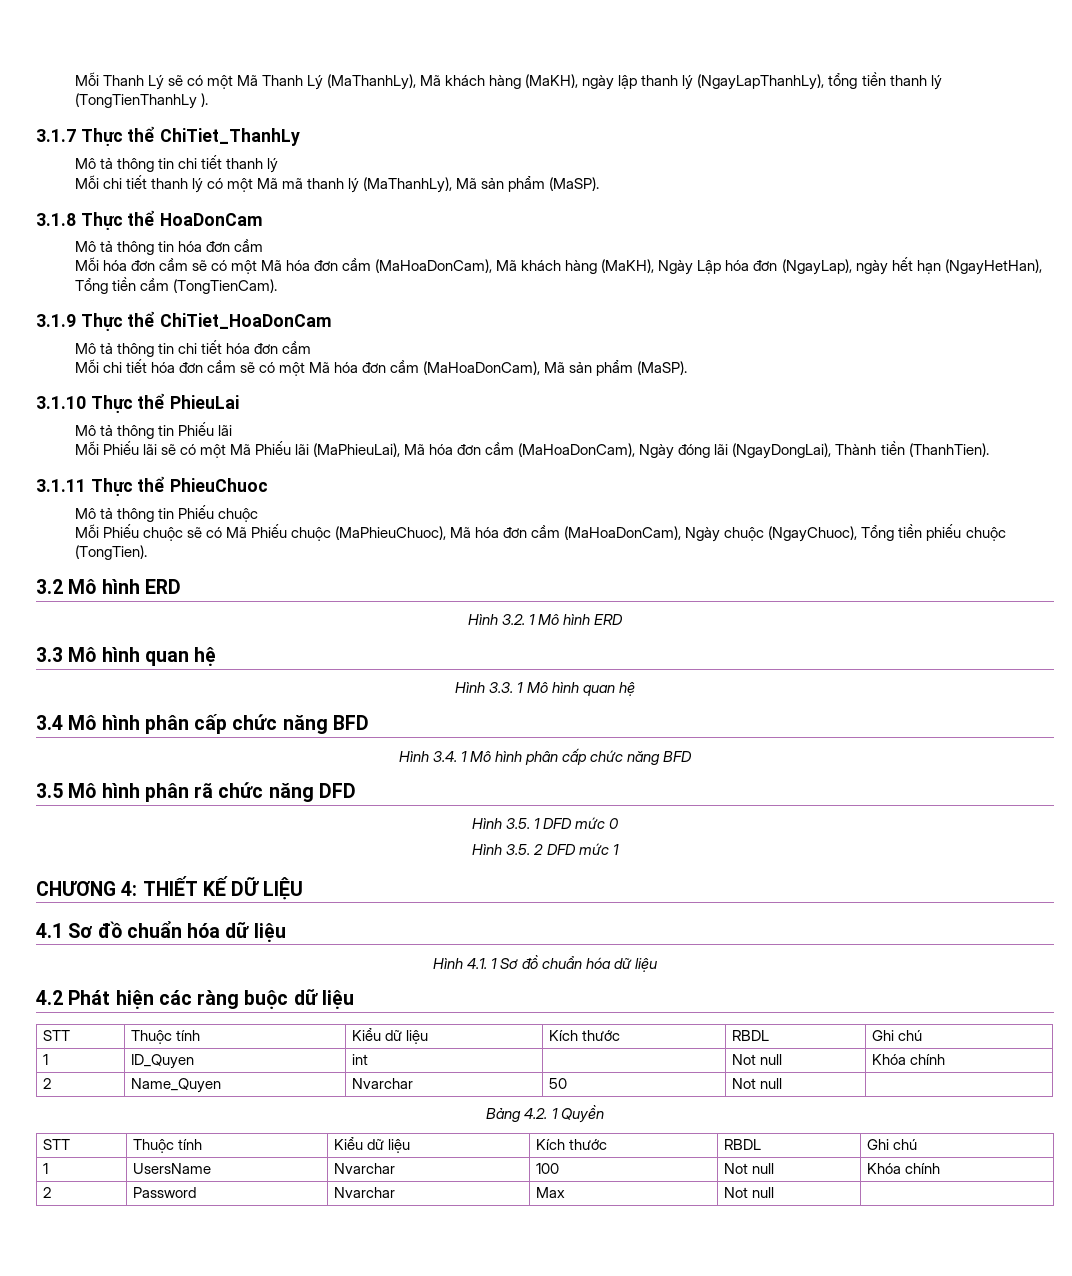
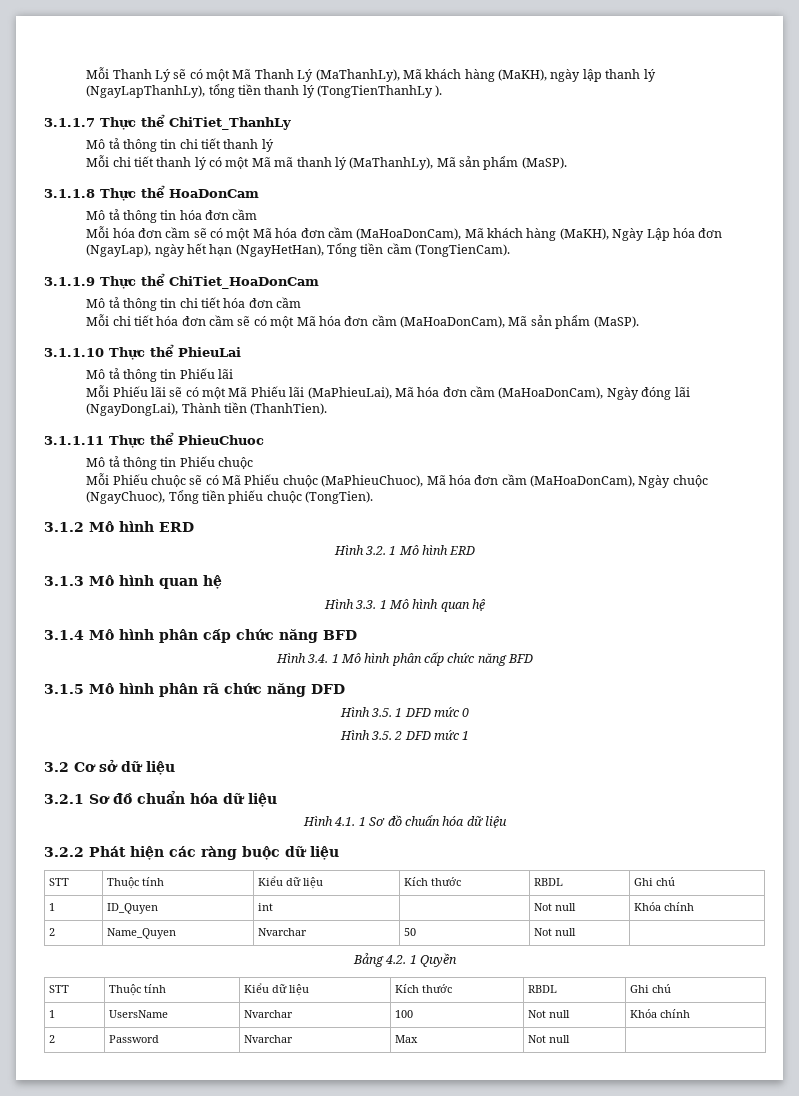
[36,129,76,142] 3.1.7 -> [44,118,95,127] 3.1.1.7
[36,213,76,226] 3.1.8 -> [44,189,95,198] 3.1.1.8
[36,314,76,327] 3.1.9 -> [44,277,95,286] 3.1.1.9
[36,396,86,409] 3.1.10 -> [44,348,104,357] 3.1.1.10
[36,479,86,492] 3.1.11 -> [44,436,104,445] 3.1.1.11
[36,579,63,594] 3.2 -> [44,522,84,532] 3.1.2
[36,647,63,662] 3.3 -> [44,576,84,586] 3.1.3
[36,715,63,730] 3.4 -> [44,630,84,640] 3.1.4
[36,783,63,798] 3.5 -> [44,684,84,694] 3.1.5
[36,876,304,900] [36,923,63,938] CHƯƠNG 4: THIẾT KẾ DỮ LIỆU // 4.1 -> [44,759,175,775] [44,794,84,804] 3.2 Cơ sở dữ liệu // 3.2.1
[36,990,63,1005] 4.2 -> [44,847,84,857] 3.2.2

